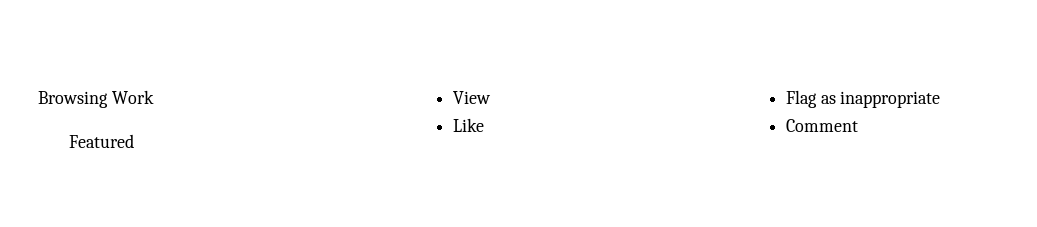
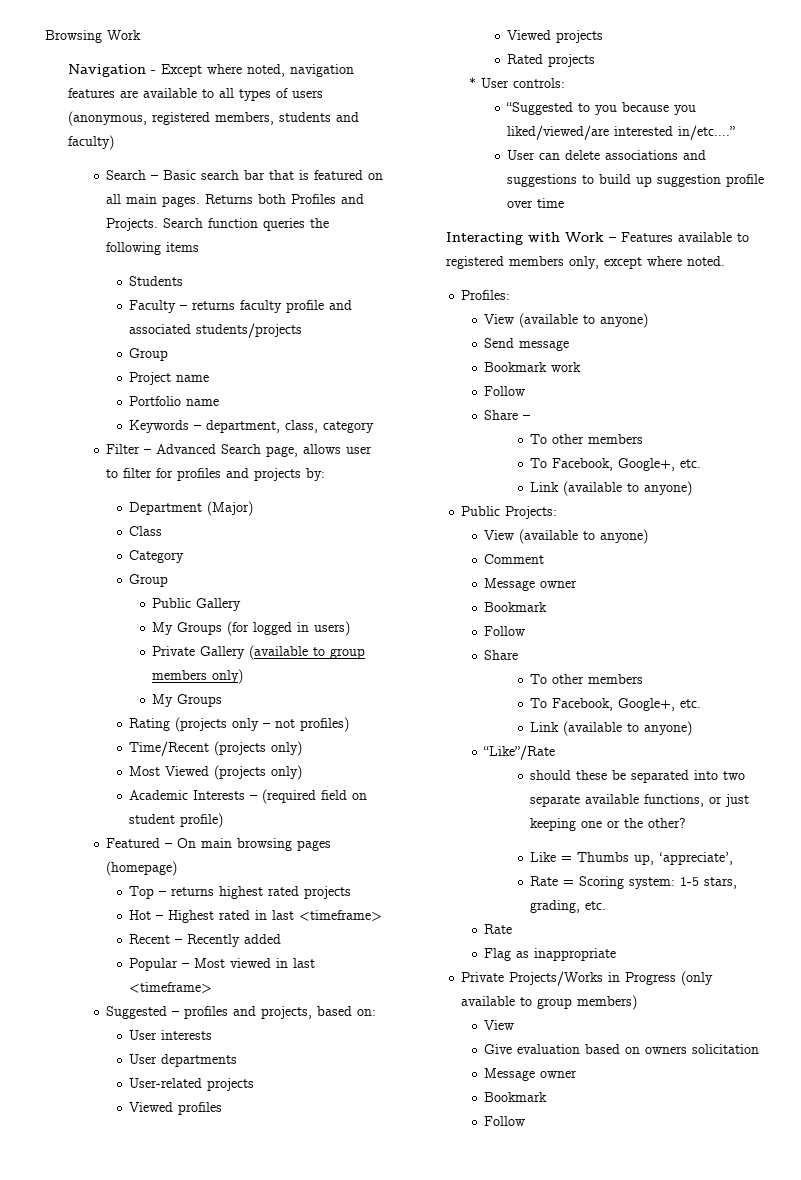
[69,134,135,148] [452,91,491,104] [452,118,484,132] [785,90,941,108] [785,119,858,132] Featured // View // Like // Flag as inappropriate // Comment -> [67,64,354,77] [67,88,323,101] [67,111,359,126] [67,135,114,150] [106,170,384,180] [106,194,365,207] [106,218,330,231] [106,242,200,255] [129,276,184,286] [129,300,353,313] [129,323,303,338] [129,348,169,361] [129,372,210,385] [129,396,220,406] [129,420,375,433] [106,444,373,457] [106,468,326,481] [129,501,254,516] [129,526,163,536] [129,550,185,563] [129,574,169,587] [152,598,242,611] [152,621,351,636] [152,645,366,660] [152,669,244,684] [152,694,223,707] [129,717,350,732] [129,741,303,756] [129,765,303,780] [129,789,368,804] [129,813,224,828] [106,838,332,851] [106,861,178,876] [129,886,352,899] [129,910,383,923] [129,934,282,947] [129,958,316,971] [129,982,213,993] [106,1006,377,1019] [129,1030,213,1040] [129,1054,238,1067] [129,1078,255,1091] [129,1102,223,1115] [507,30,604,43] [507,54,596,67] [468,77,565,88] [506,102,697,115] [507,125,736,140] [507,150,707,160] [507,174,765,187] [507,198,565,208] [445,232,749,245] [445,256,725,269] [461,290,511,300] [484,313,649,328] [484,338,570,351] [484,362,582,372] [484,386,526,396] [484,410,531,420] [530,434,644,444] [530,458,702,471] [530,481,693,496] [461,506,558,519] [484,529,649,544] [484,554,545,564] [484,578,578,591] [484,602,548,612] [484,626,526,636] [484,650,519,660] [530,674,644,684] [530,698,702,711] [530,721,693,736] [483,745,556,760] [530,770,746,783] [530,794,750,807] [530,818,687,831] [530,852,734,865] [530,876,738,889] [530,900,607,913] [484,924,513,934] [484,948,617,961] [461,971,714,986] [461,995,638,1010] [484,1020,515,1030] [484,1044,760,1054] [484,1068,578,1081] [484,1092,548,1102] [484,1116,526,1126] Navigation - Except where noted, navigation features are available to all types of users (anonymous, registered members, students and faculty) // Search – Basic search bar that is featured on all main pages. Returns both Profiles and Projects. Search function queries the following items // Students // Faculty – returns faculty profile and associated students/projects // Group // Project name // Portfolio name // Keywords – department, class, category // Filter – Advanced Search page, allows user to filter for profiles and projects by: // Department (Major) // Class // Category // Group // Public Gallery // My Groups (for logged in users) // Private Gallery (available to group members only) // My Groups // Rating (projects only – not profiles) // Time/Recent (projects only) // Most Viewed (projects only) // Academic Interests – (required field on student profile) // Featured – On main browsing pages (homepage) // Top – returns highest rated projects // Hot – Highest rated in last <timeframe> // Recent – Recently added // Popular – Most viewed in last <timeframe> // Suggested – profiles and projects, based on: // User interests // User departments // User-related projects // Viewed profiles // Viewed projects // Rated projects // * User controls: // “Suggested to you because you liked/viewed/are interested in/etc….” // User can delete associations and suggestions to build up suggestion profile over time // Interacting with Work – Features available to registered members only, except where noted. // Profiles: // View (available to anyone) // Send message // Bookmark work // Follow // Share – // To other members // To Facebook, Google+, etc. // Link (available to anyone) // Public Projects: // View (available to anyone) // Comment // Message owner // Bookmark // Follow // Share // To other members // To Facebook, Google+, etc. // Link (available to anyone) // “Like”/Rate // should these be separated into two separate available functions, or just keeping one or the other? // Like = Thumbs up, ‘appreciate’, // Rate = Scoring system: 1-5 stars, grading, etc. // Rate // Flag as inappropriate // Private Projects/Works in Progress (only available to group members) // View // Give evaluation based on owners solicitation // Message owner // Bookmark // Follow

